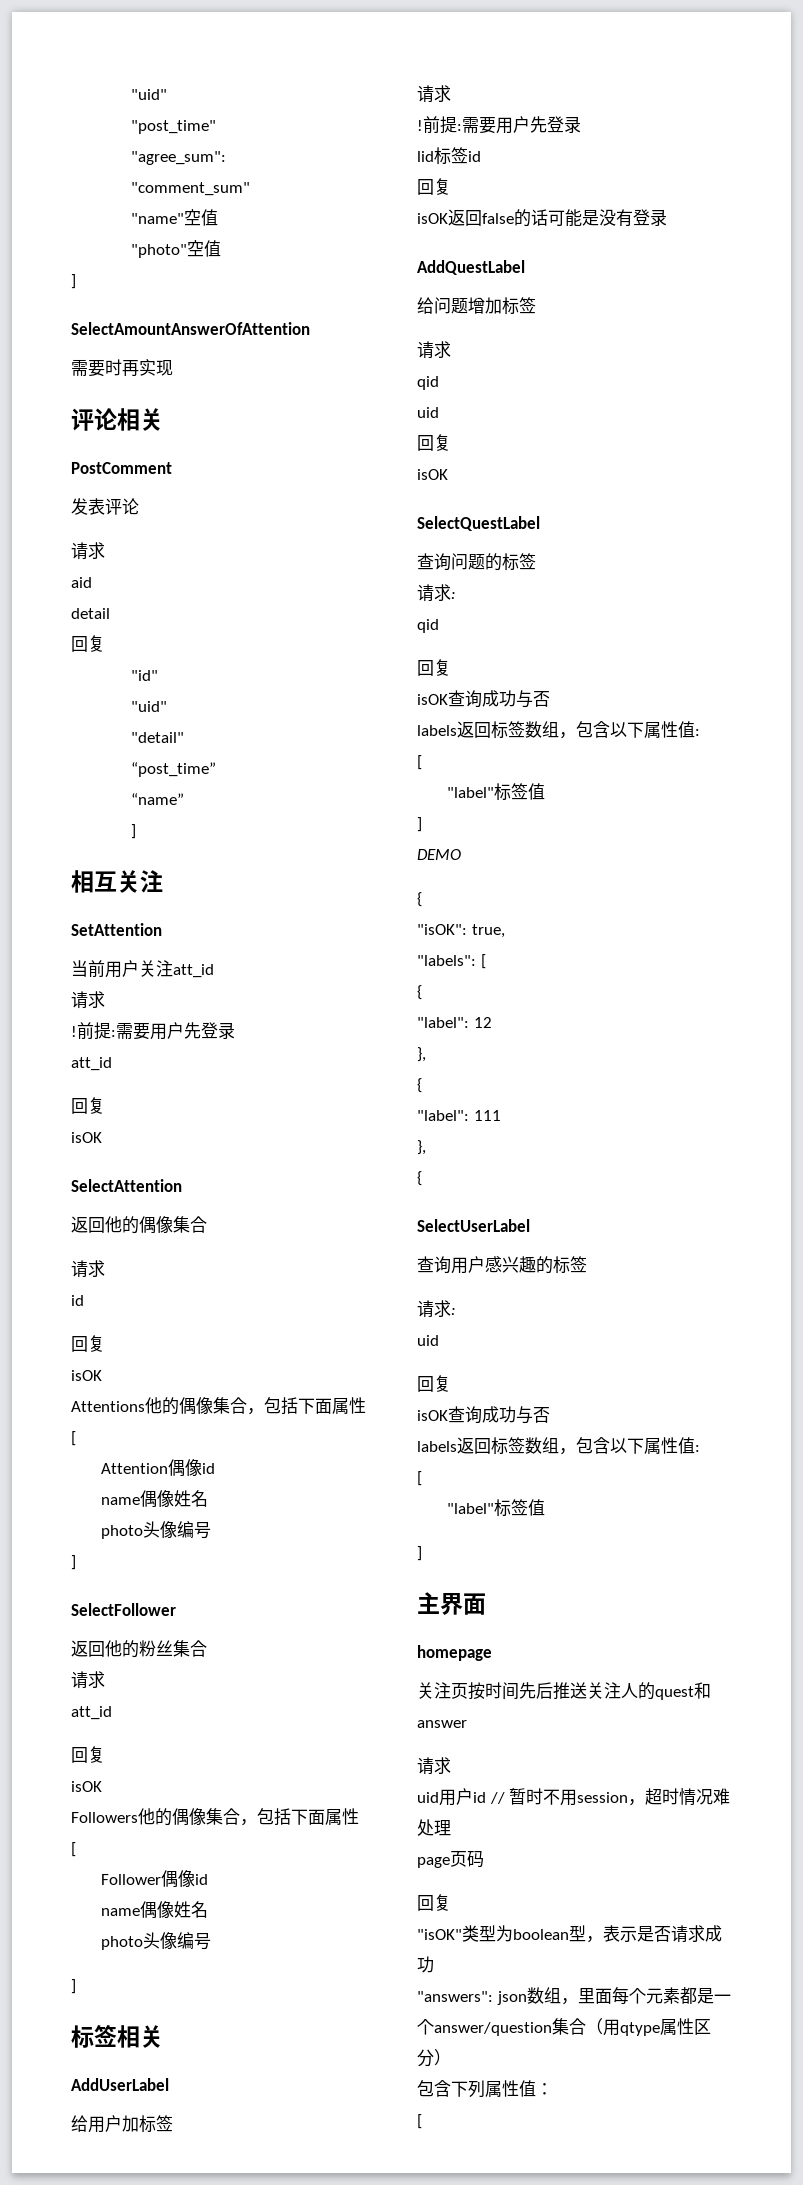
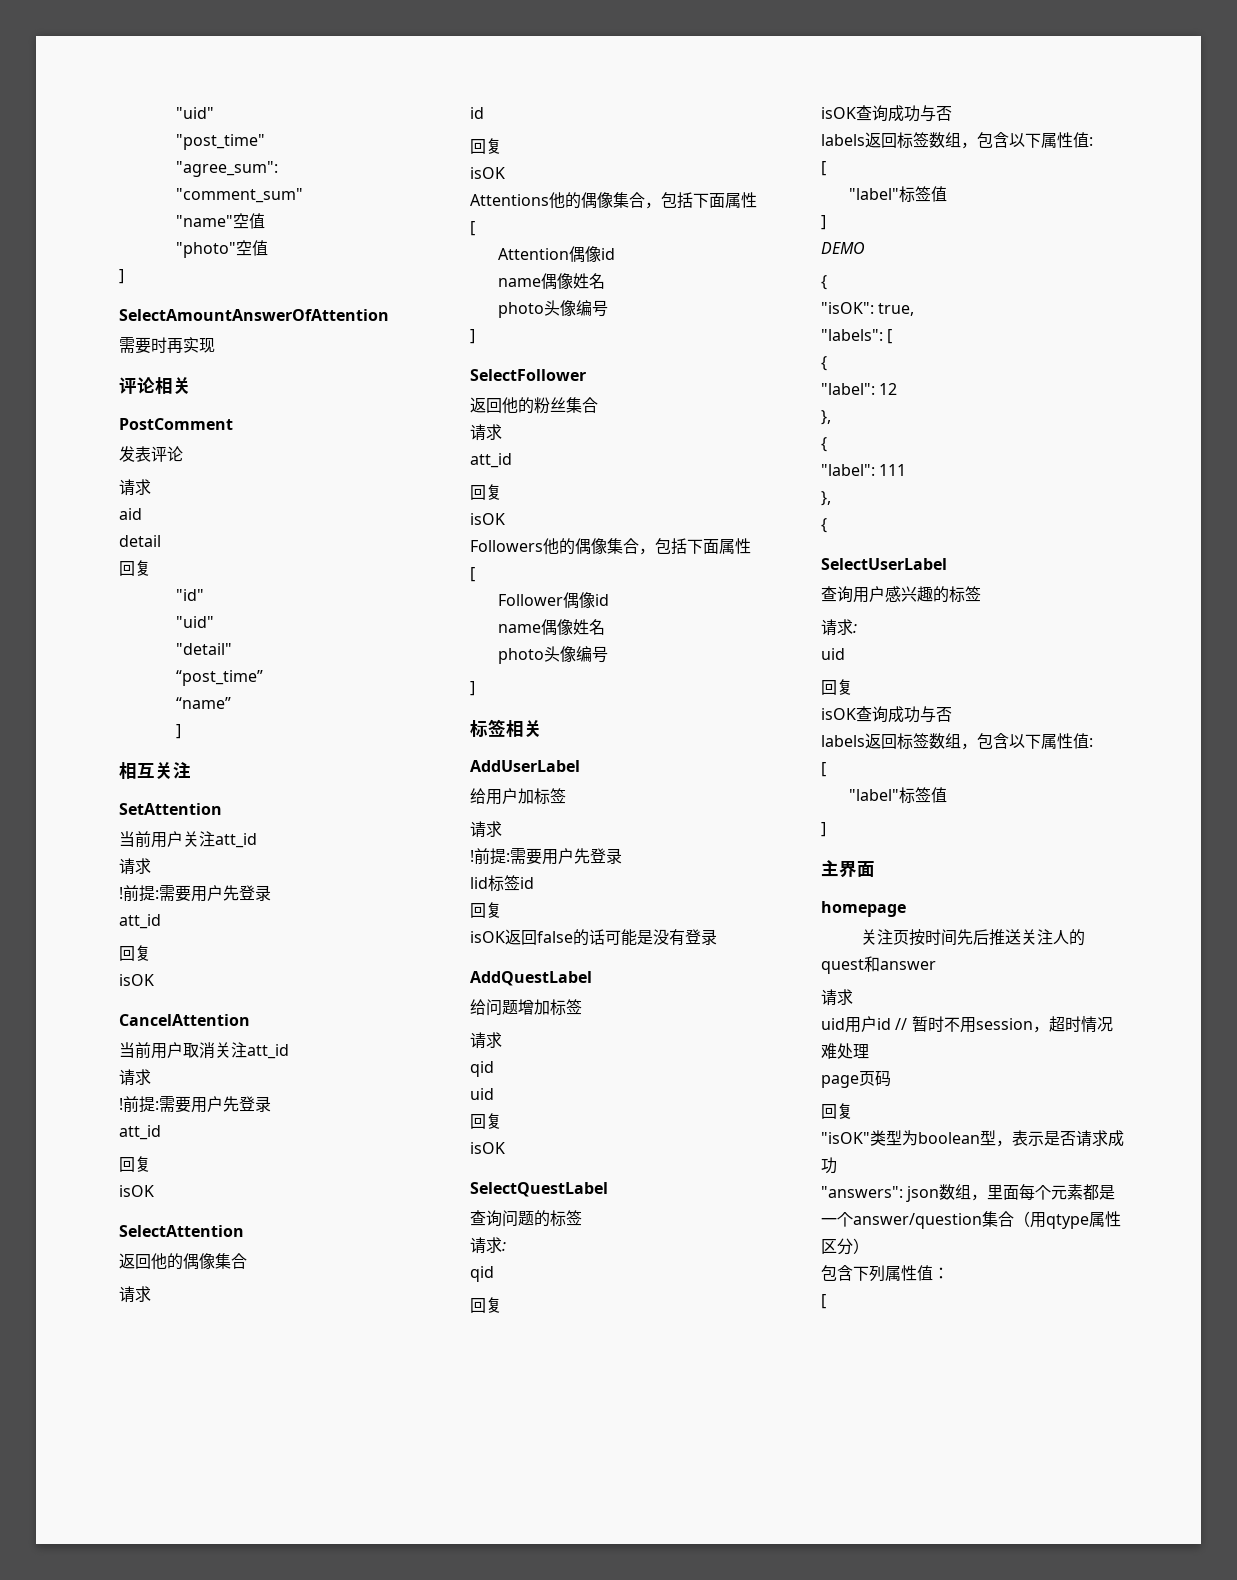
(102, 1137) none -> [119,1014,250,1026] [119,1042,289,1059] [119,1069,151,1086] [119,1096,271,1113] [119,1125,161,1140] [119,1156,151,1172] [119,1185,154,1197] // CancelAttention // 当前用户取消关注att_id // 请求 // !前提:需要用户先登录 // att_id // 回复 // isOK

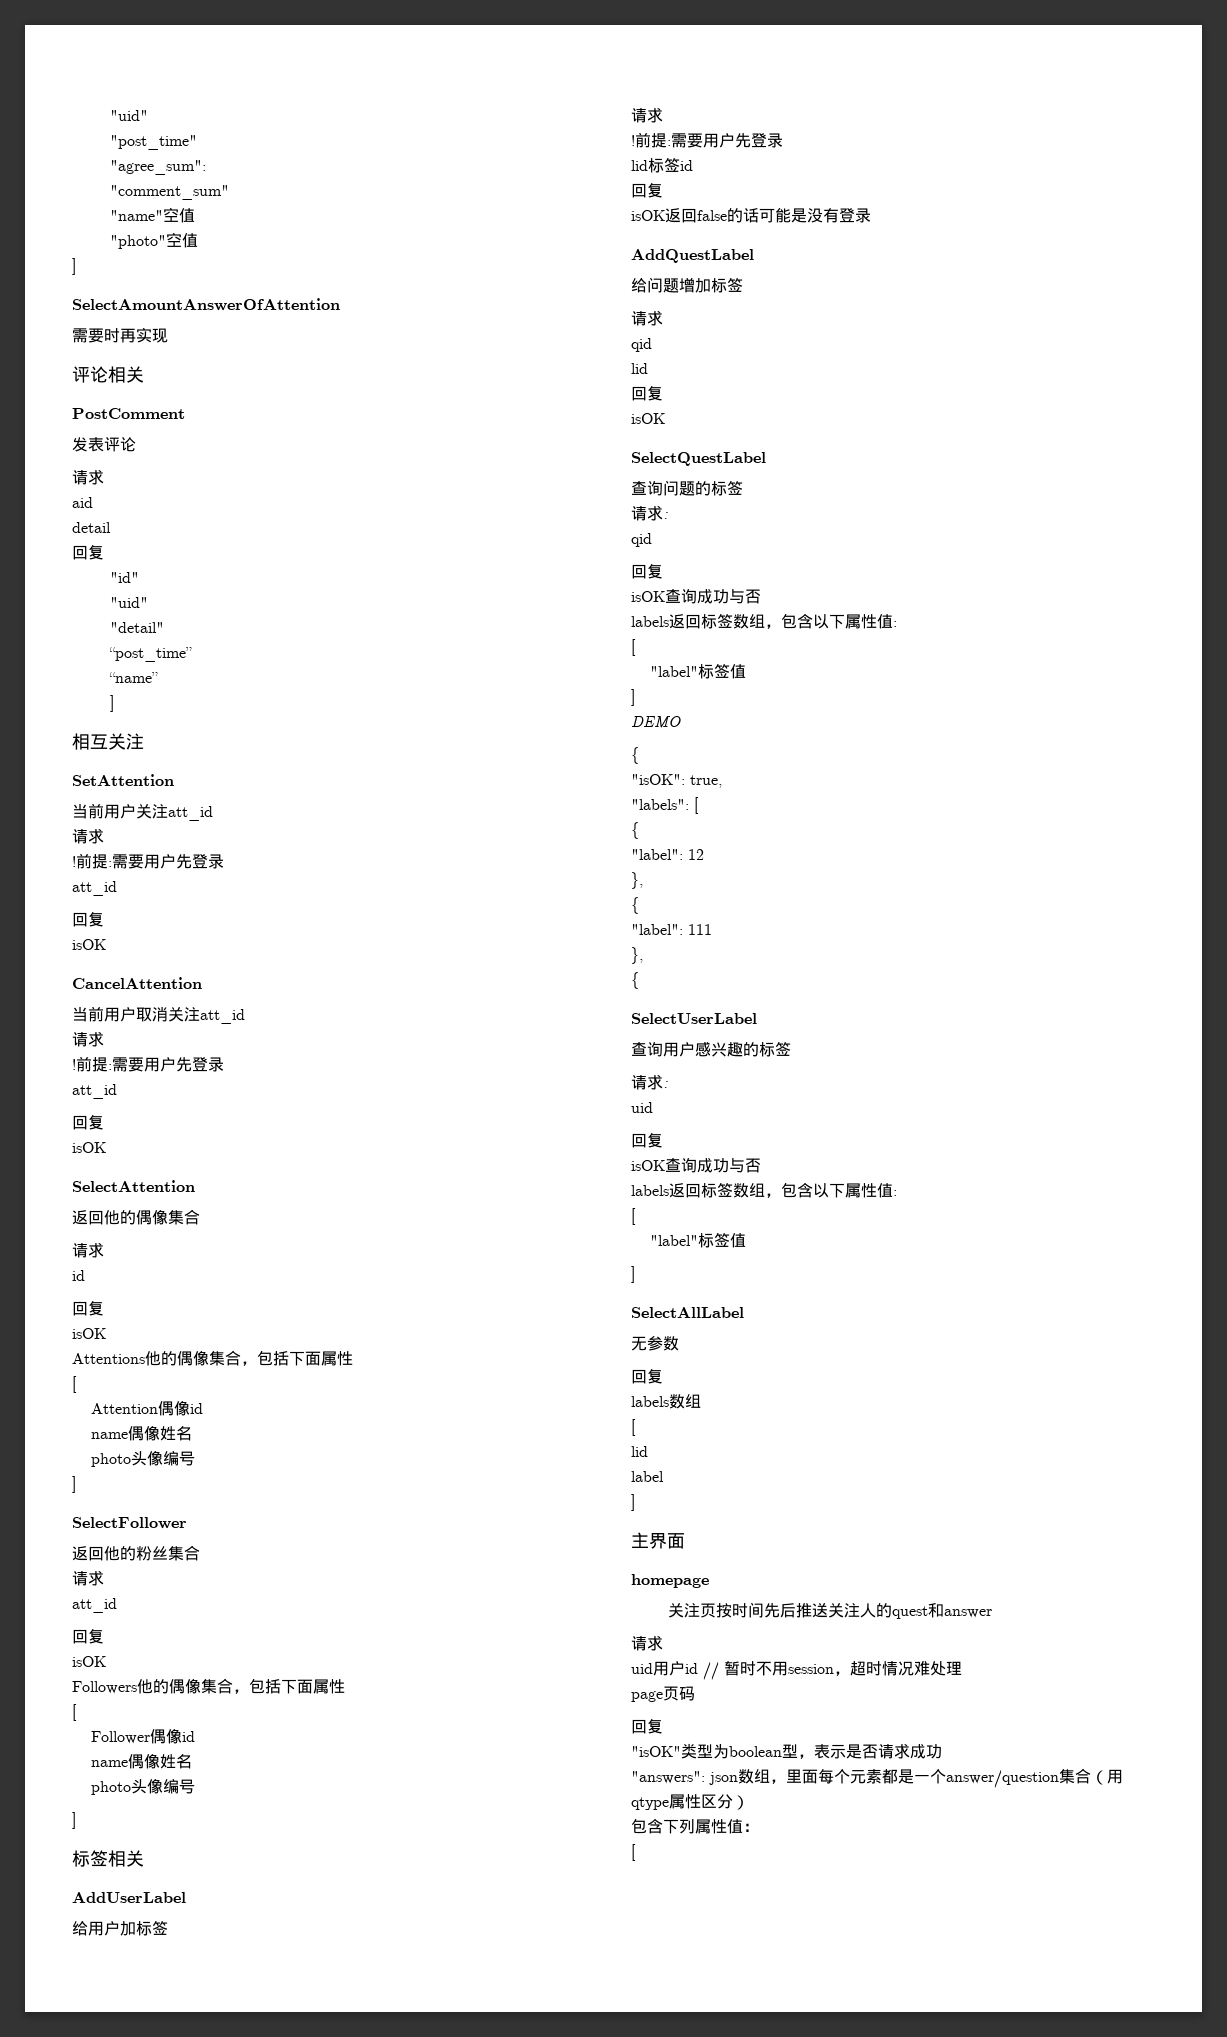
[470,1088,494,1100] uid -> [631,363,648,374] lid
(826, 829) none -> [631,1307,744,1318] [631,1336,679,1351] [631,1369,663,1384] [631,1394,701,1409] [631,1419,636,1436] [631,1446,648,1457] [631,1471,664,1482] [631,1494,635,1511] // SelectAllLabel // 无参数 // 回复 // labels数组 // [ // lid // label // ]

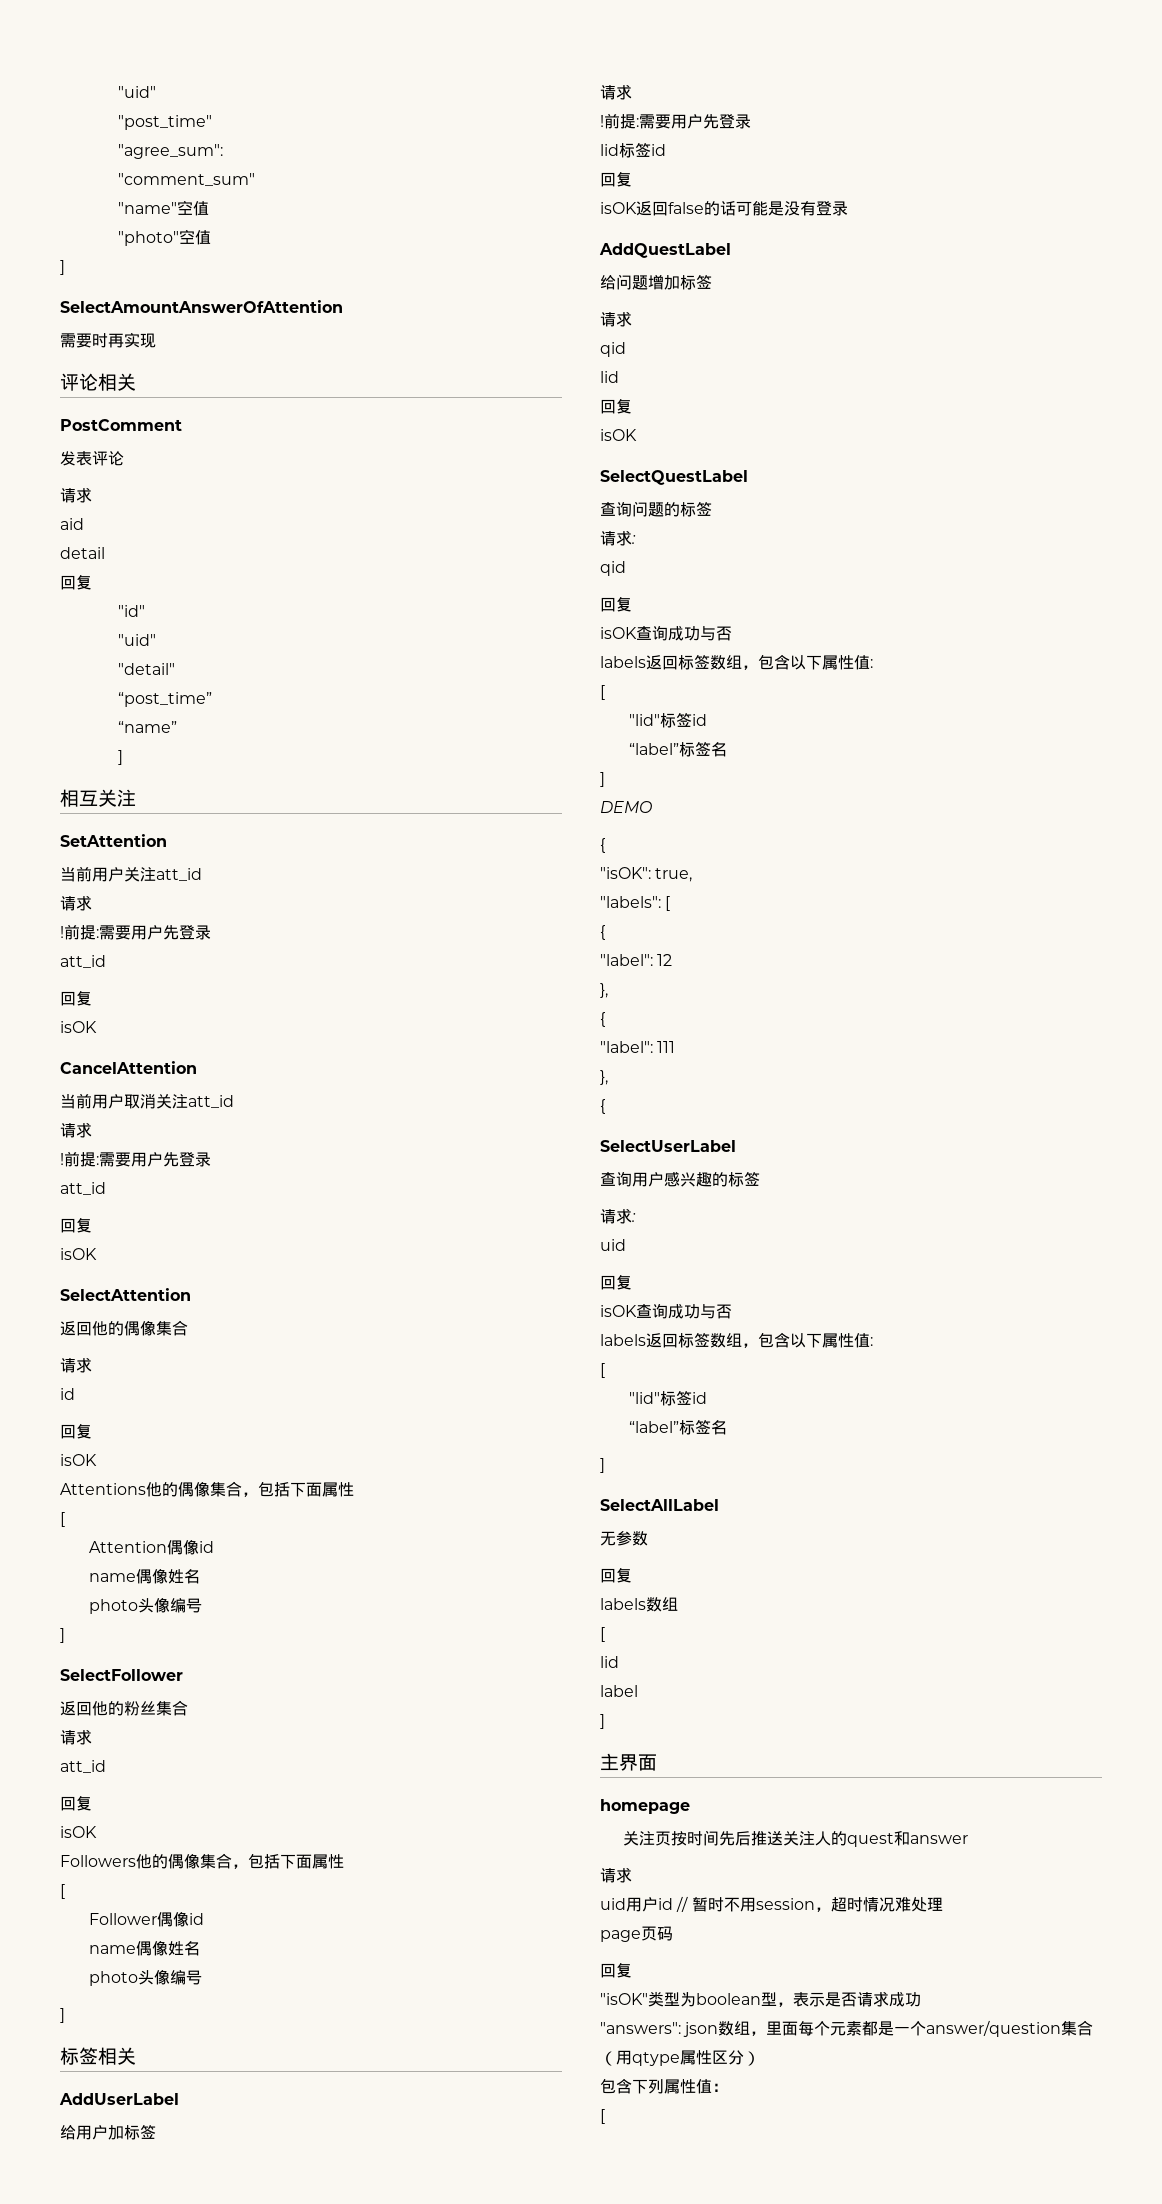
[649,663,746,679] // "label"标签值 -> [628,712,707,728] [628,741,727,757] // "lid"标签id // “label”标签名
[649,1232,746,1248] // "label"标签值 -> [628,1390,707,1406] [628,1419,727,1435] // "lid"标签id // “label”标签名

